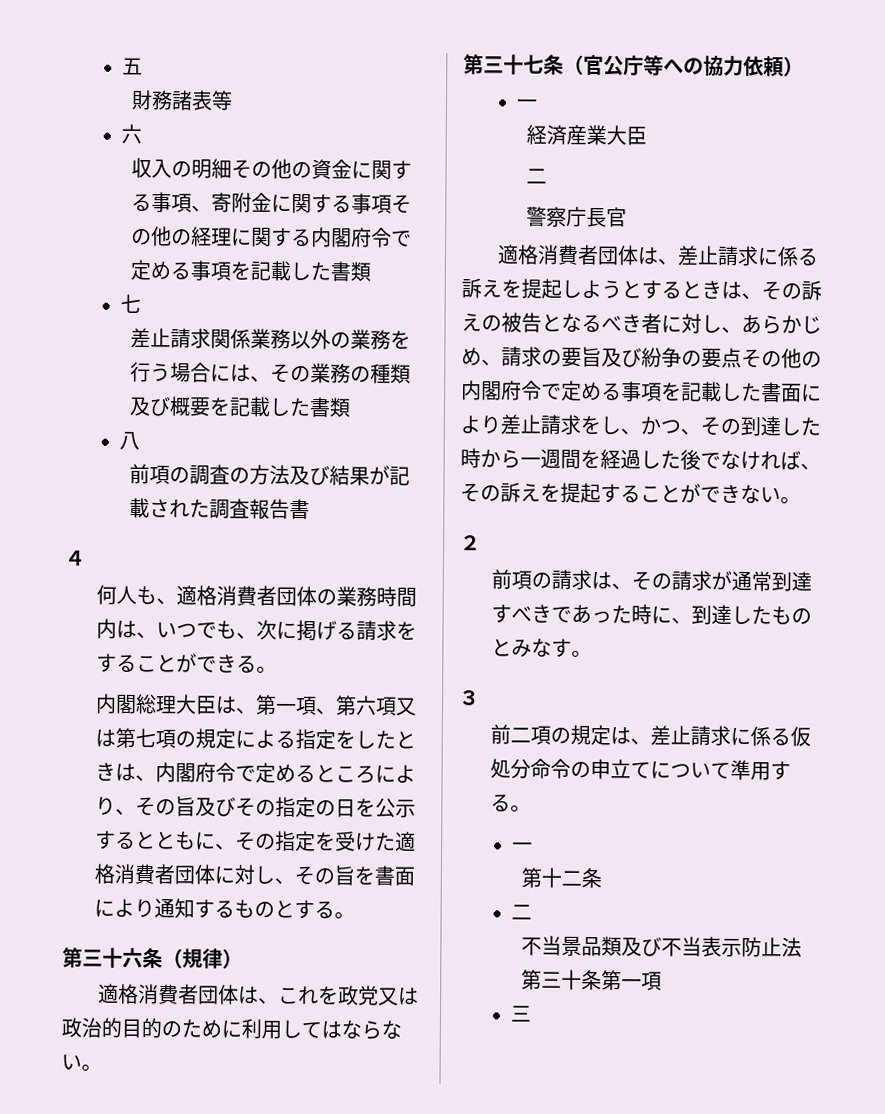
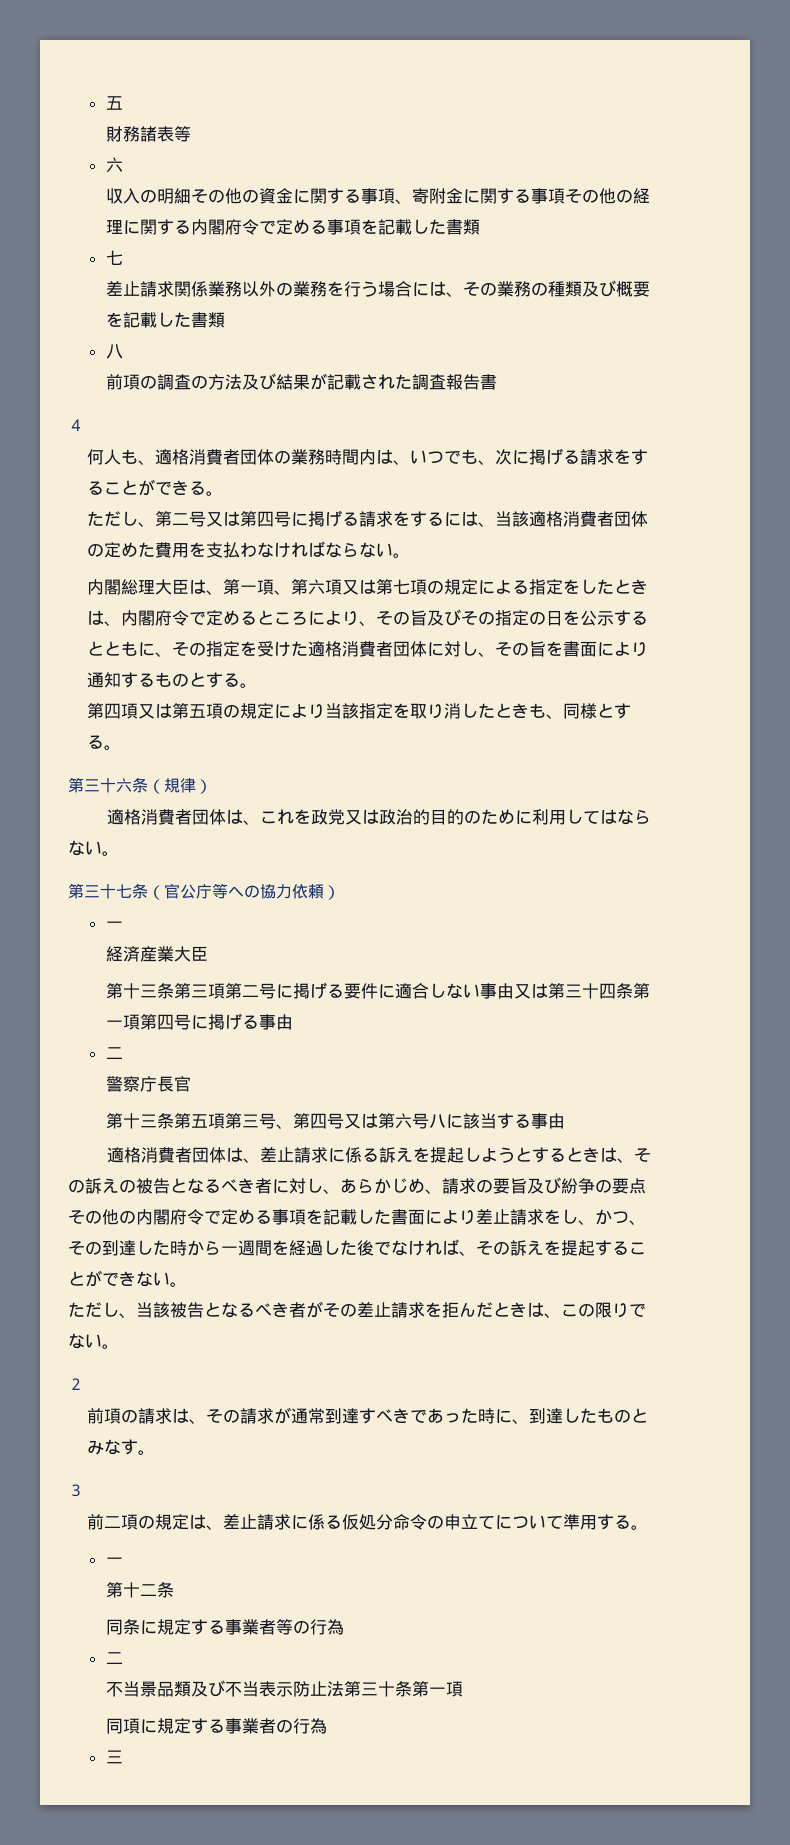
(277, 669) none -> [86,510,648,527] [86,541,410,558] // ただし、第二号又は第四号に掲げる請求をするには、当該適格消費者団体の定めた費用を支払わなければならない。
(355, 915) none -> [86,703,631,719] [86,735,121,750] // 第四項又は第五項の規定により当該指定を取り消したときも、同様とする。
[525,168,547,184] [525,206,627,228] 二 // 警察庁長官 -> [105,982,650,999] [105,1013,293,1030] [105,1047,123,1059] [105,1076,191,1092] [105,1113,565,1129] 第十三条第三項第二号に掲げる要件に適合しない事由又は第三十四条第一項第四号に掲げる事由 // 二 // 警察庁長官 // 第十三条第五項第三号、第四号又は第六号ハに該当する事由
(801, 500) none -> [68,1301,646,1318] [68,1333,119,1349] // ただし、当該被告となるべき者がその差止請求を拒んだときは、この限りでない。
(602, 878) none -> [105,1619,344,1635] // 同条に規定する事業者等の行為
(662, 981) none -> [105,1718,327,1734] // 同項に規定する事業者の行為

